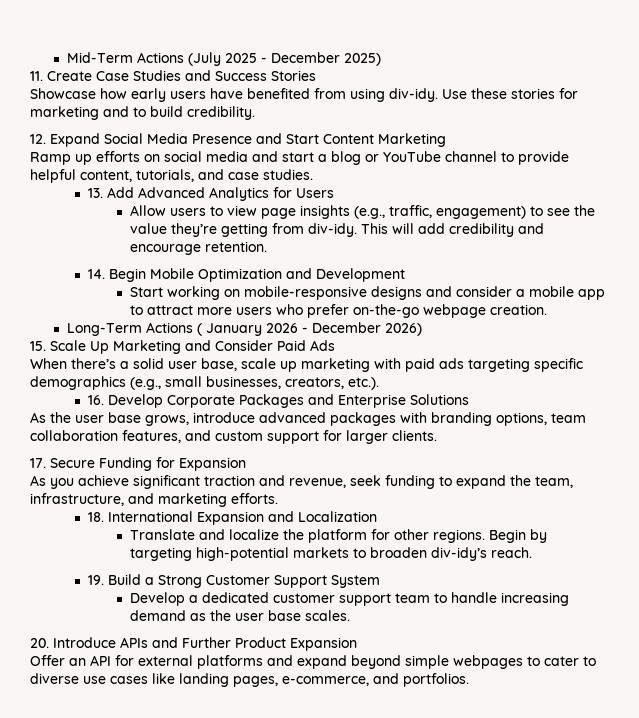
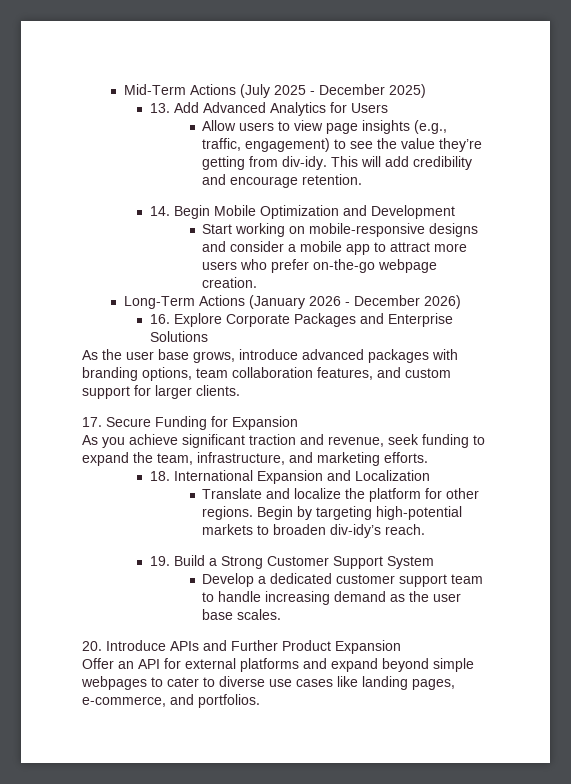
[30,70,316,81] [30,88,578,102] [30,106,255,120] [30,133,446,147] [30,151,569,165] [30,169,313,183] // 11. Create Case Studies and Success Stories // Showcase how early users have benefited from using div-idy. Use these stories for marketing and to build credibility. // 12. Expand Social Media Presence and Start Content Marketing // Ramp up efforts on social media and start a blog or YouTube channel to provide helpful content, tutorials, and case studies. -> (426, 91) none
[196,323,262,336] ( January -> [248,295,305,309] (January
[30,340,335,354] [30,358,583,372] [30,376,379,390] // 15. Scale Up Marketing and Consider Paid Ads // When there’s a solid user base, scale up marketing with paid ads targeting specific demographics (e.g., small businesses, creators, etc.). -> (461, 302) none
[107,394,163,408] Develop -> [173,313,222,327] Explore

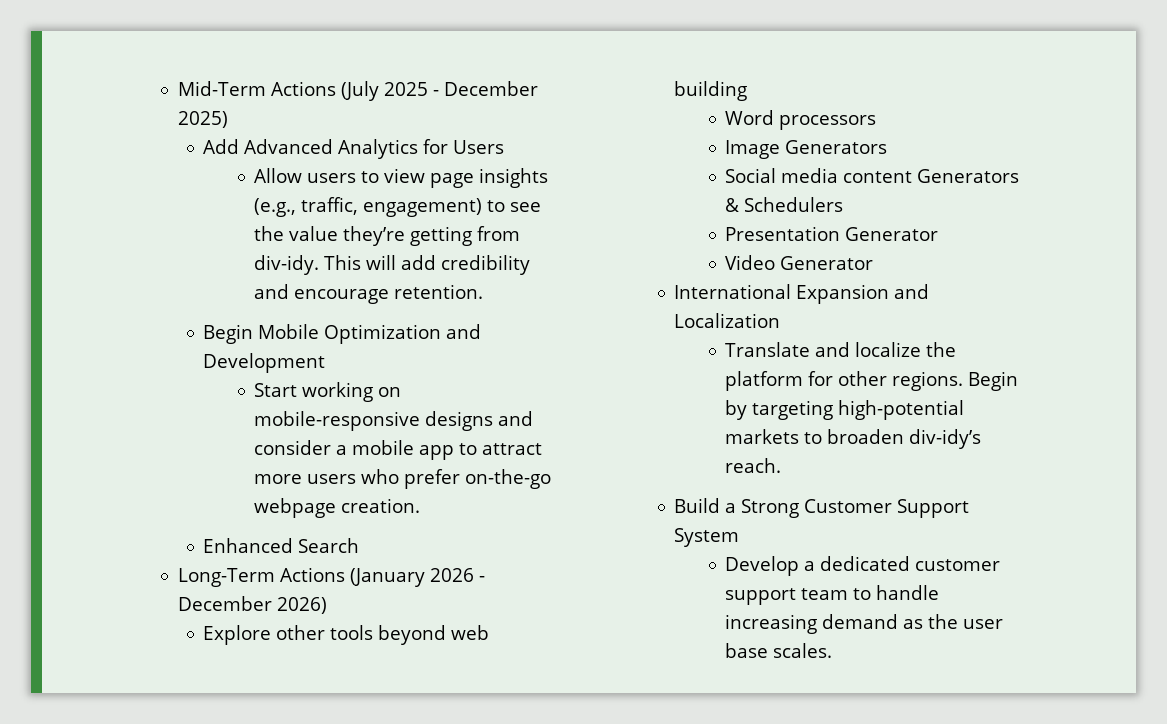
[149,103,170,113] 13. -> (228, 119) none
[149,206,170,216] 14. -> (484, 291) none
(258, 282) none -> [203,538,360,553] // Enhanced Search
[149,313,453,327] [149,331,208,342] [82,349,458,363] [82,367,451,381] [82,385,240,399] [82,416,298,430] [82,434,485,448] [82,452,428,466] [149,471,170,481] 16. Explore Corporate Packages and Enterprise Solutions // As the user base grows, introduce advanced packages with branding options, team collaboration features, and custom support for larger clients. // 17. Secure Funding for Expansion // As you achieve significant traction and revenue, seek funding to expand the team, infrastructure, and marketing efforts. // 18. -> [203,625,490,645] [674,81,748,101] [725,110,877,130] [725,140,888,159] [725,168,1020,183] [725,197,844,212] [725,226,939,241] [725,255,874,270] Explore other tools beyond web building // Word processors // Image Generators // Social media content Generators & Schedulers // Presentation Generator // Video Generator //
[149,556,170,566] 19. -> (782, 465) none
[82,640,401,654] [82,658,474,672] [81,676,455,690] [82,694,260,708] // 20. Introduce APIs and Further Product Expansion // Offer an API for external platforms and expand beyond simple webpages to cater to diverse use cases like landing pages, e-commerce, and portfolios. -> (833, 650) none

